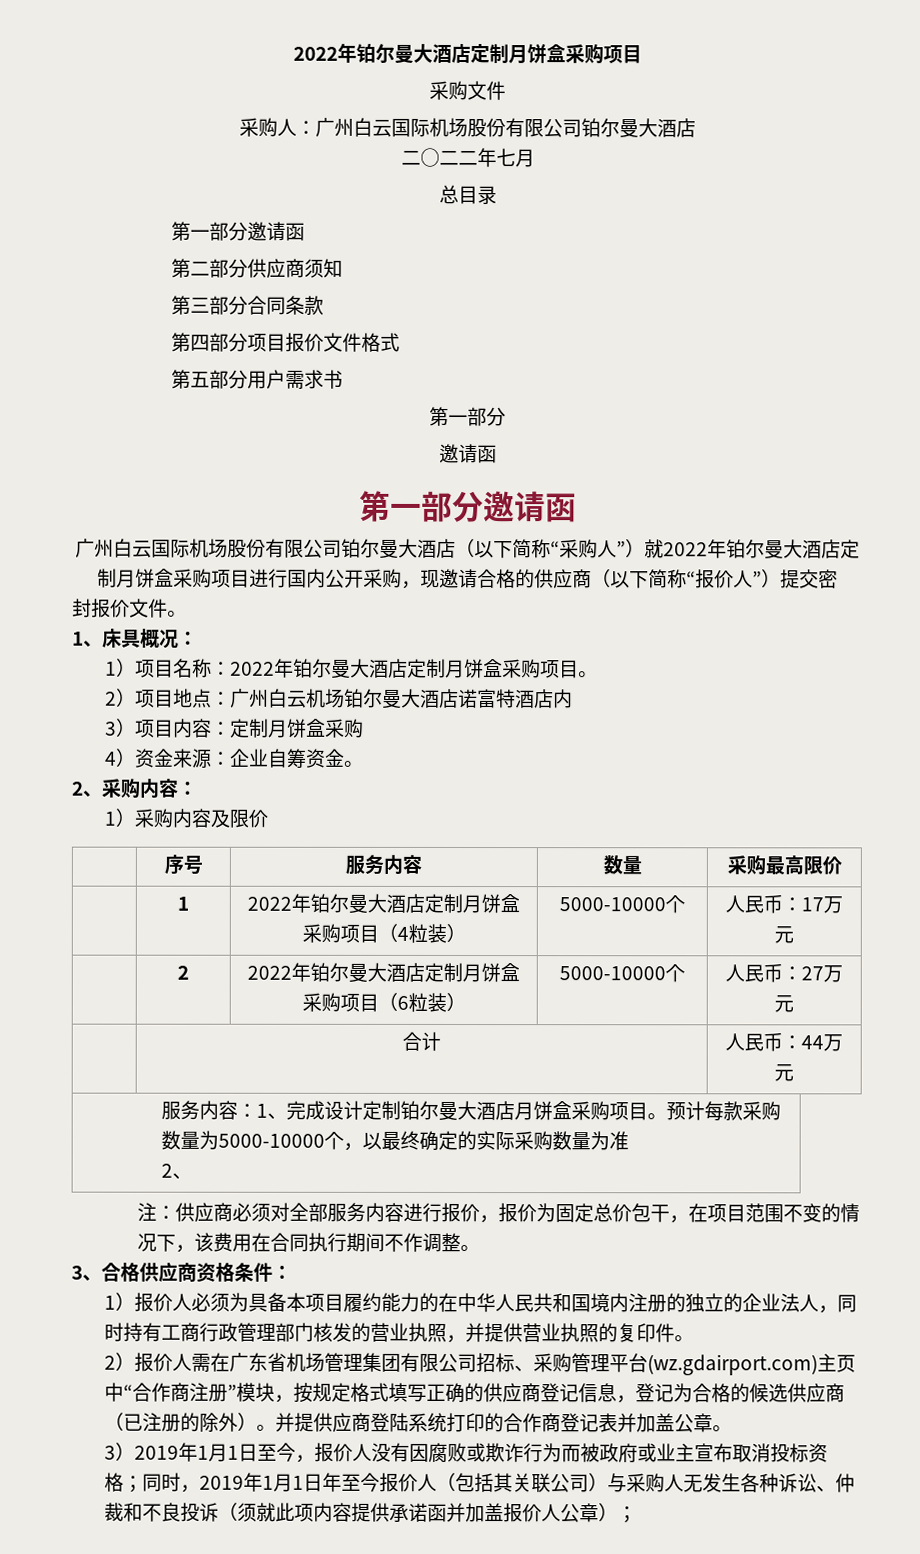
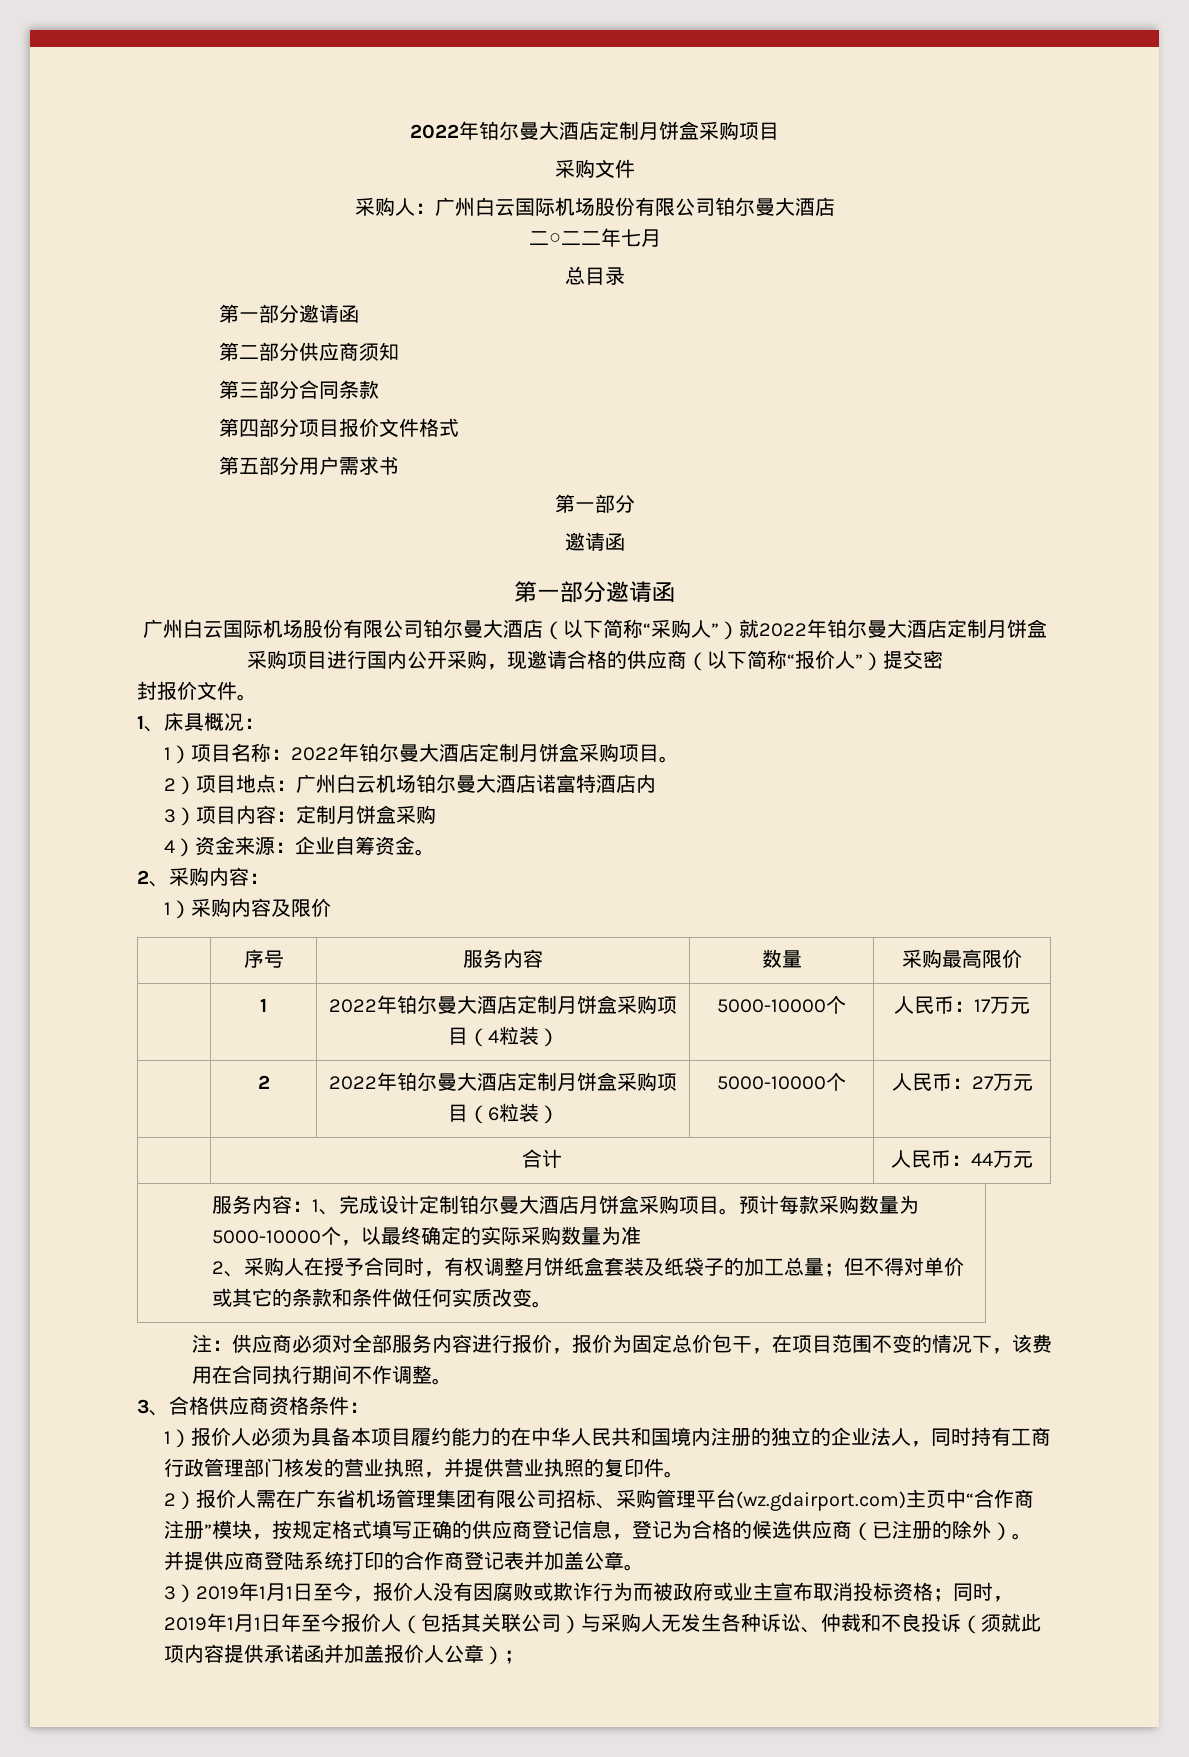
(193, 1175) none -> [243,1257,964,1277] [211,1288,552,1308] 采购人在授予合同时，有权调整月饼纸盒套装及纸袋子的加工总量；但不得对单价或其它的条款和条件做任何实质改变。

